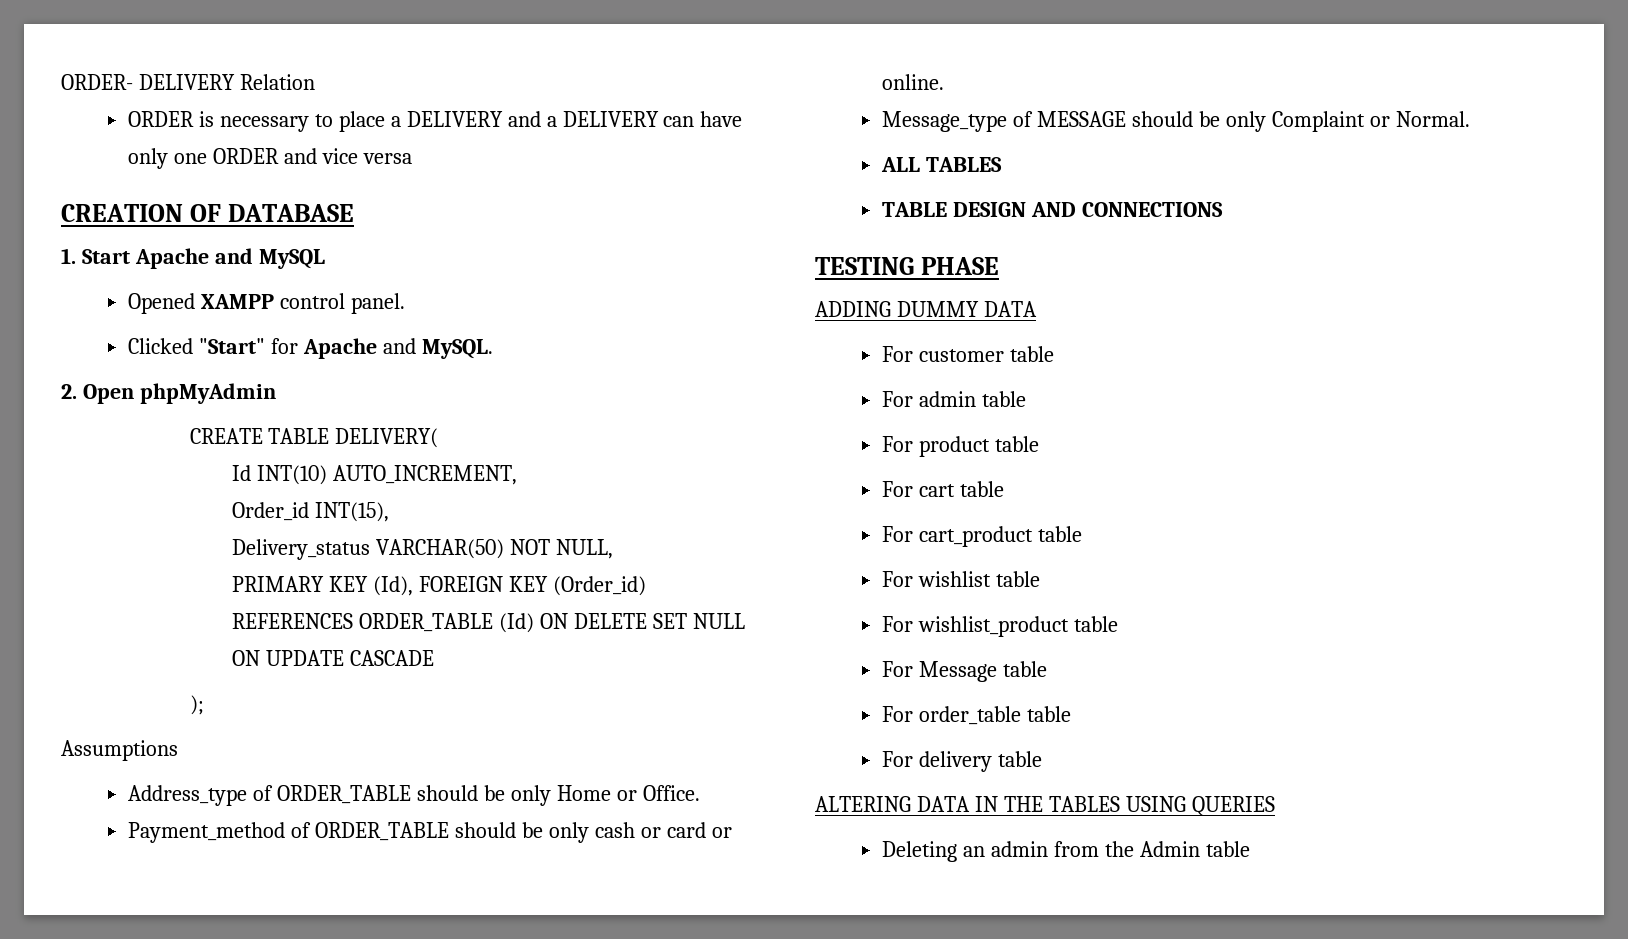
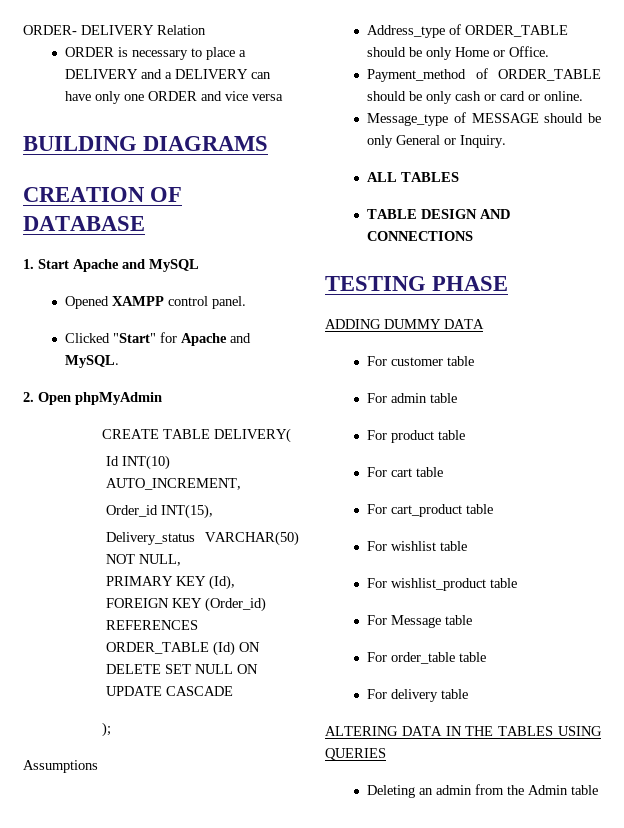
(412, 158) none -> [23,136,269,151] // BUILDING DIAGRAMS
[1271,111,1470,132] Complaint or Normal. -> [396,135,507,148] General or Inquiry.

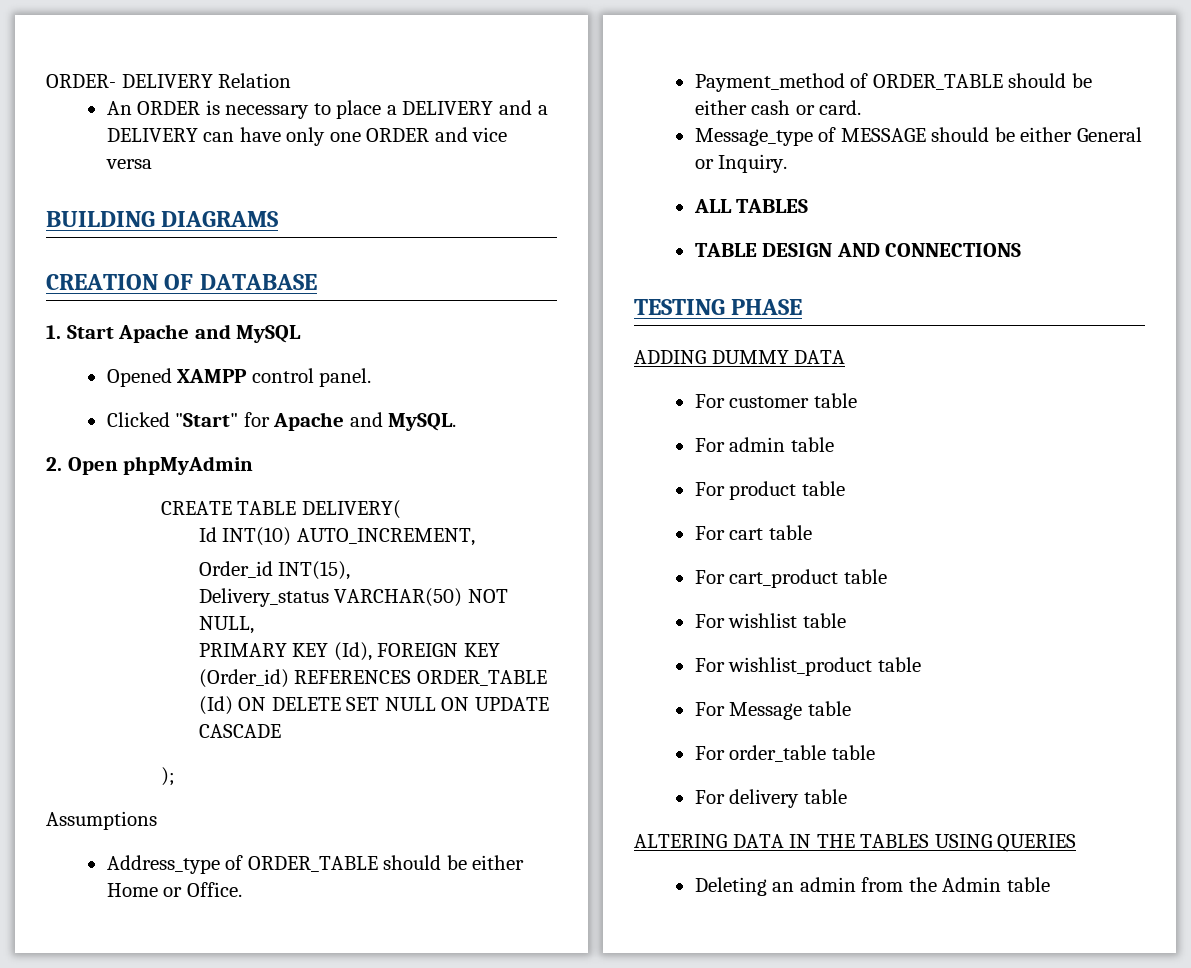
(206, 30) none -> [106,101,132,115] An
[426,47,453,60] only -> [472,855,525,870] either
[426,91,453,104] only -> [694,100,747,115] either
[500,91,584,101] card or online. -> [819,100,862,115] card.
[367,135,394,148] only -> [1020,127,1073,142] either

